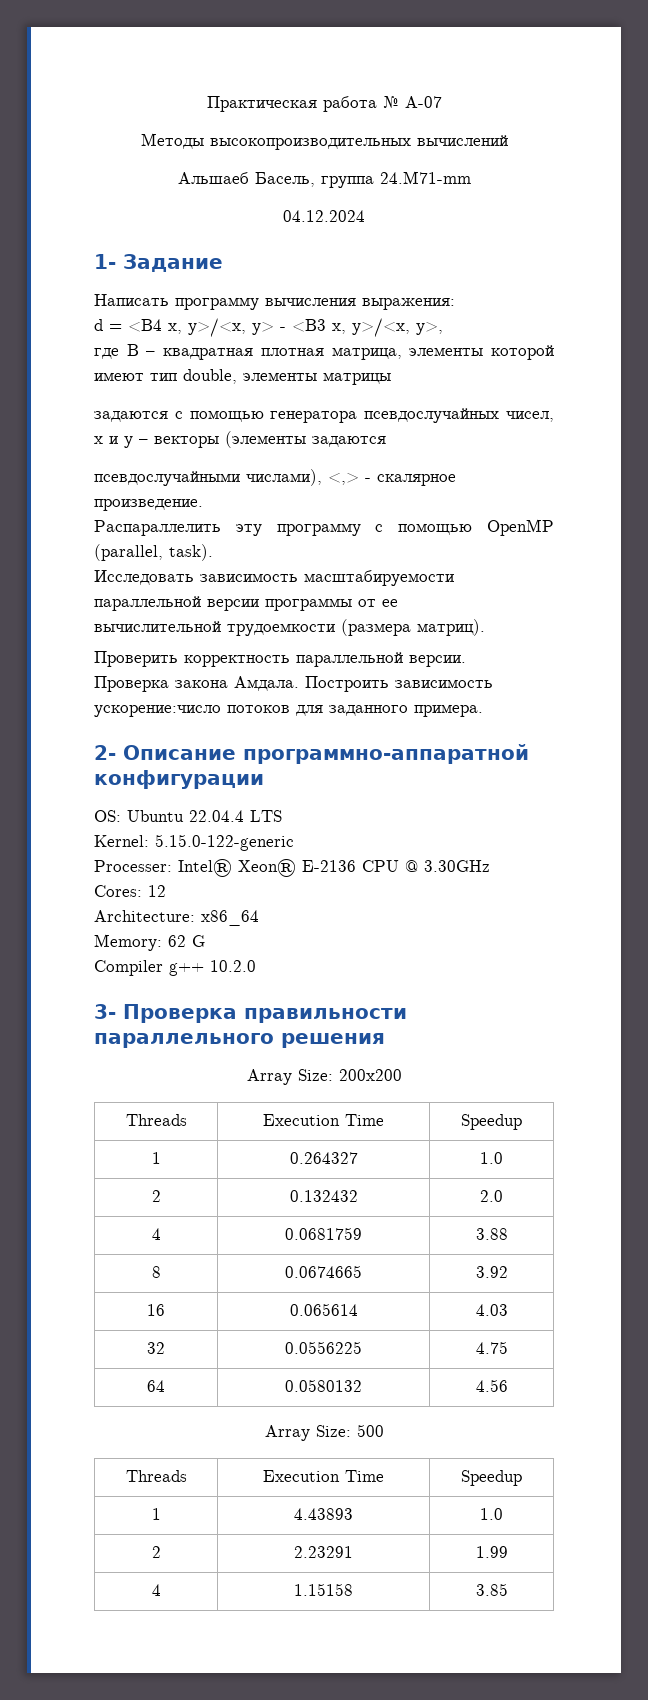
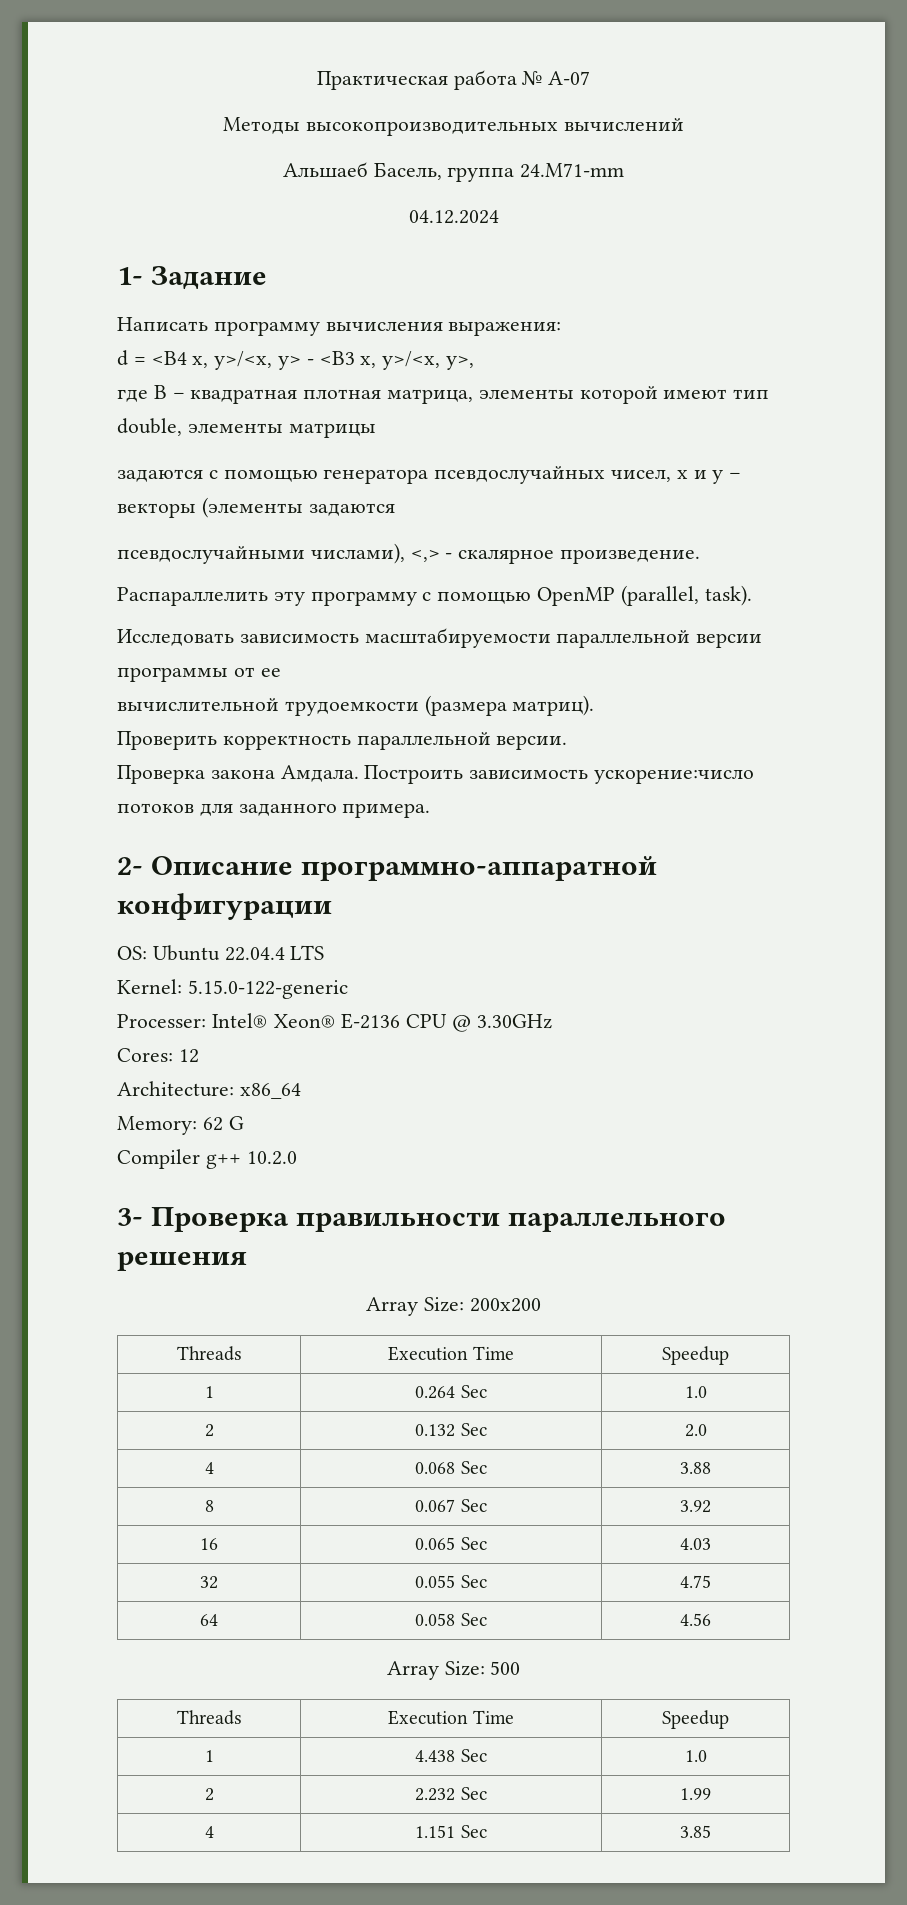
[289,1152,358,1164] [480,1152,503,1164] [151,1190,161,1202] [289,1190,358,1202] 0.264327 | 1.0 // 2 | 0.132432 -> [415,1385,487,1399] [684,1386,707,1398] [204,1424,214,1437] [415,1423,487,1437] 0.264 Sec | 1.0 // 2 | 0.132 Sec
[285,1227,362,1240] 0.0681759 -> [415,1461,487,1474] 0.068 Sec
[285,1265,362,1278] 0.0674665 -> [415,1499,487,1512] 0.067 Sec
[289,1303,358,1316] 0.065614 -> [415,1537,487,1550] 0.065 Sec
[285,1341,362,1354] 0.0556225 -> [415,1575,487,1588] 0.055 Sec
[285,1379,362,1392] 0.0580132 -> [415,1613,487,1626] 0.058 Sec
[294,1508,353,1520] [480,1508,503,1520] [151,1546,161,1558] [294,1546,353,1558] 4.43893 | 1.0 // 2 | 2.23291 -> [415,1749,487,1762] [684,1750,707,1762] [204,1788,214,1801] [415,1787,487,1801] 4.438 Sec | 1.0 // 2 | 2.232 Sec
[294,1583,353,1596] 1.15158 -> [415,1825,487,1838] 1.151 Sec

